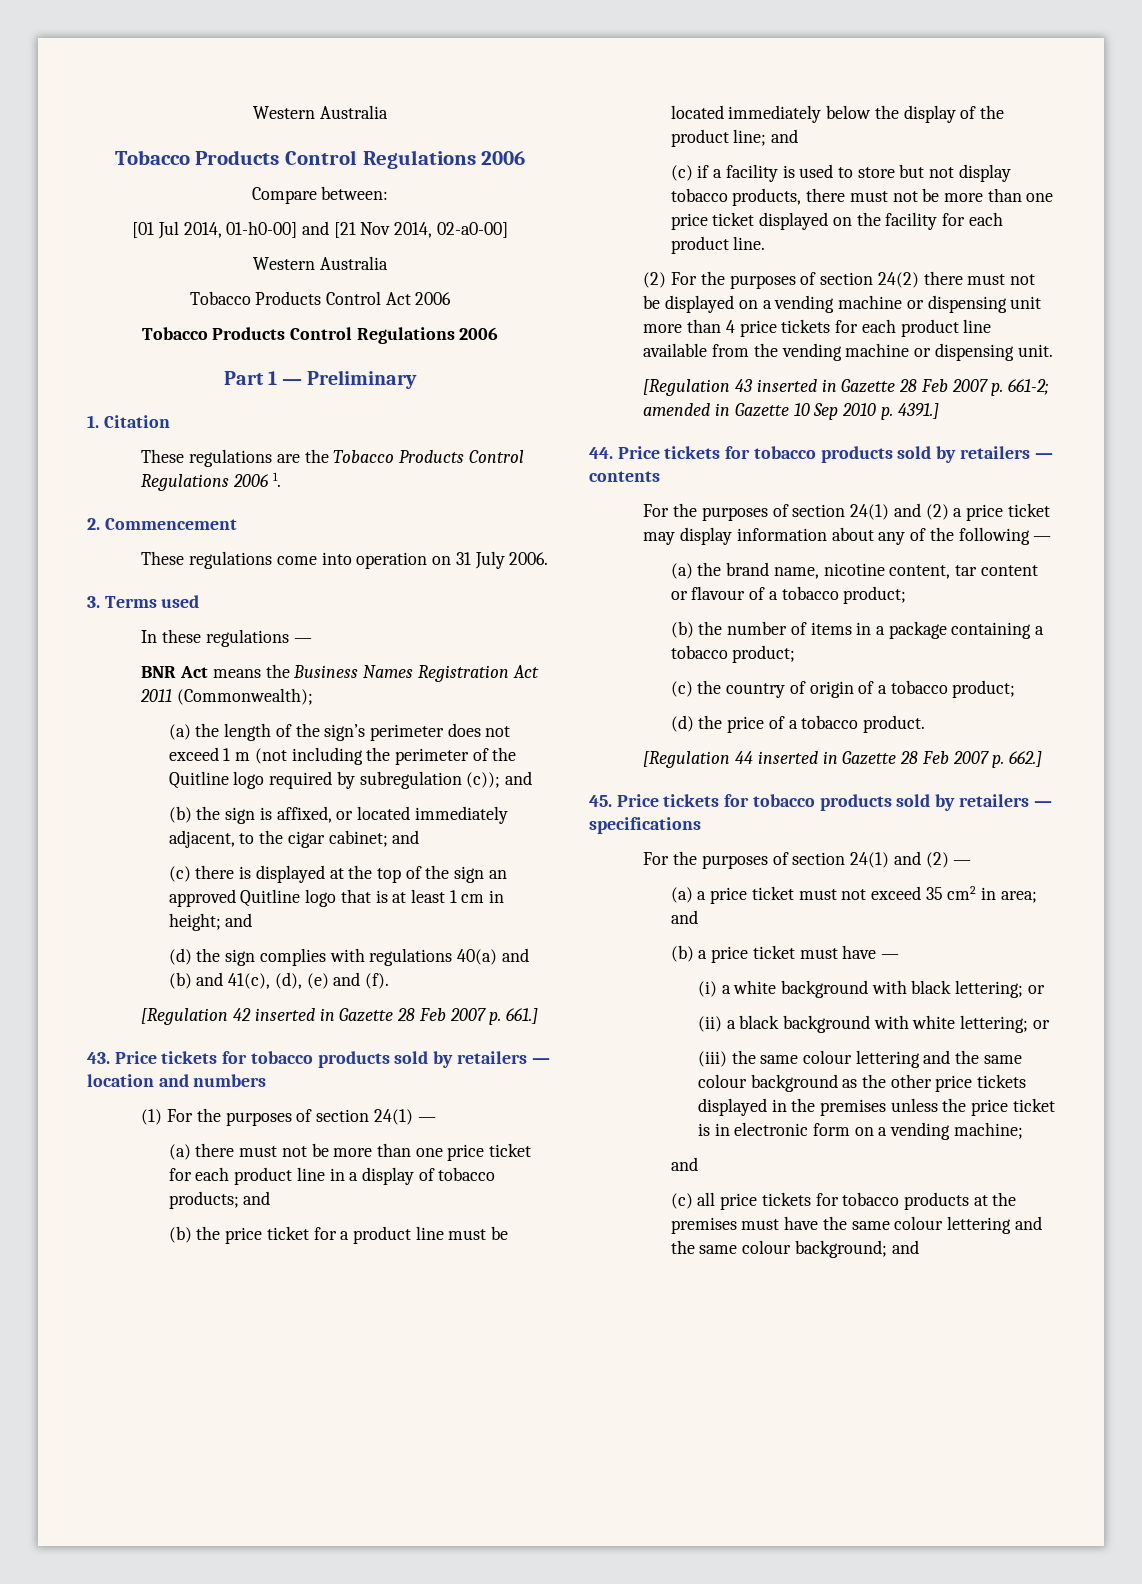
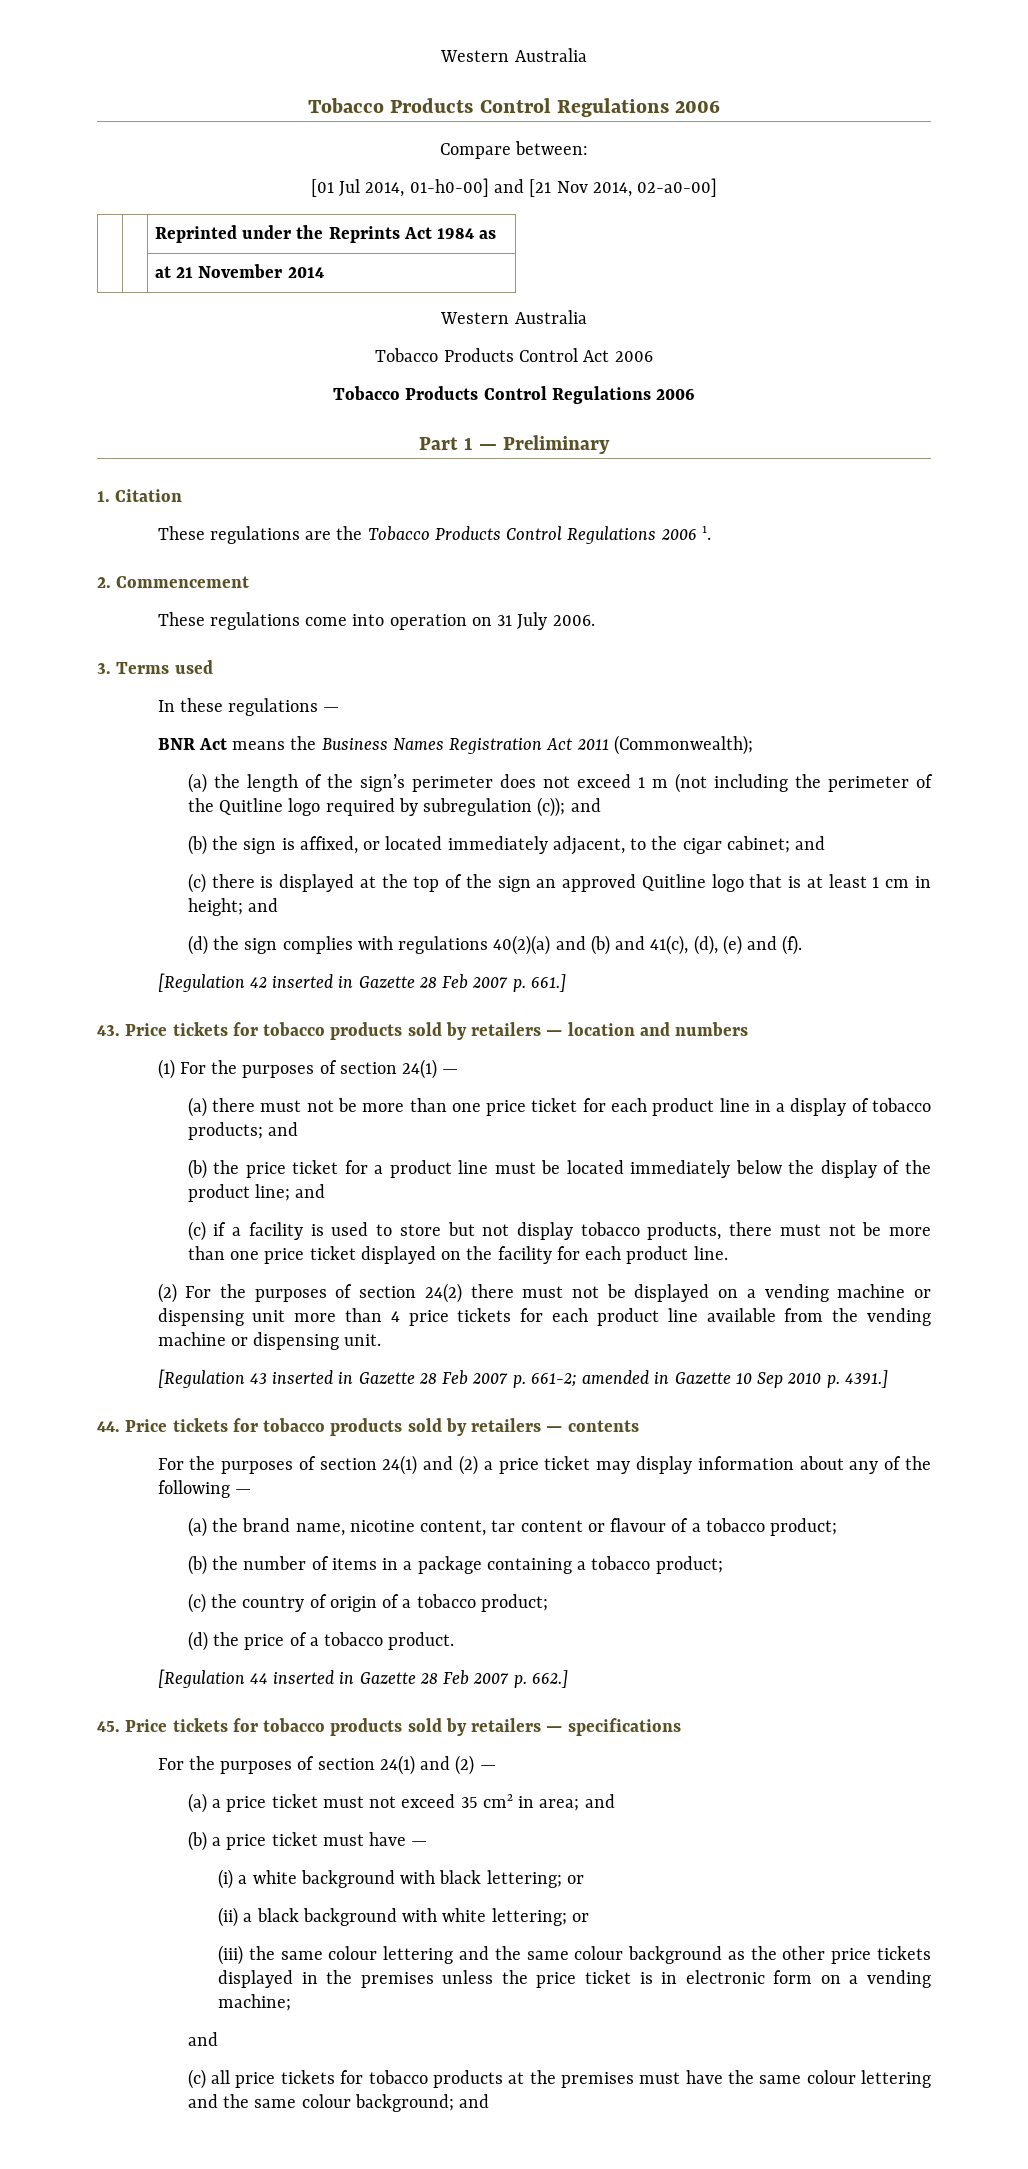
(508, 230) none -> [154,225,497,243] [154,264,324,278] // | | Reprinted under the Reprints Act 1984 as // | | at 21 November 2014
[456,949,497,965] 40(a) -> [493,935,551,955] 40(2)(a)

